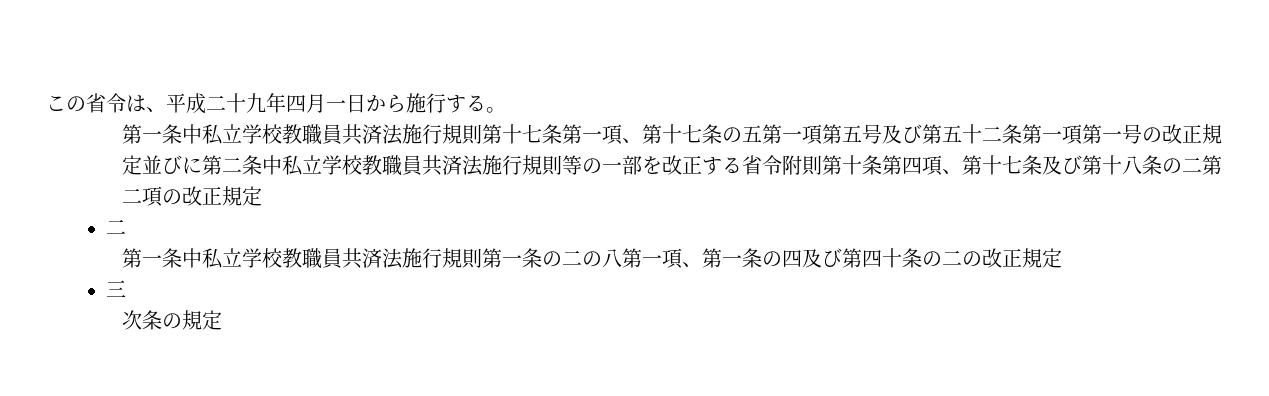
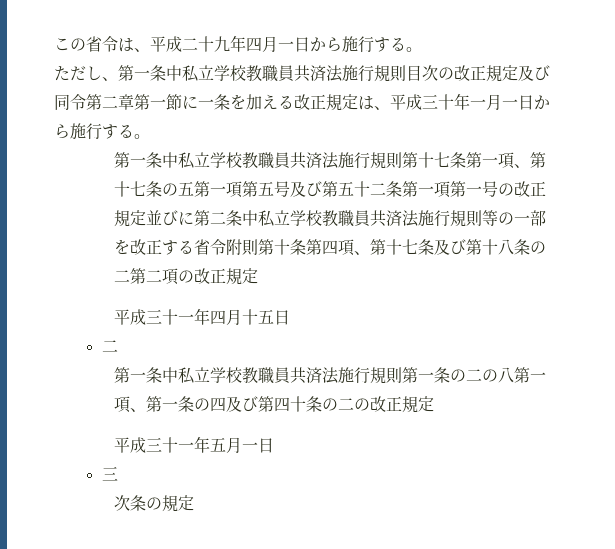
(506, 110) none -> [54,65,550,82] [54,93,550,111] [54,123,150,140] // ただし、第一条中私立学校教職員共済法施行規則目次の改正規定及び同令第二章第一節に一条を加える改正規定は、平成三十年一月一日から施行する。
(263, 196) none -> [114,308,291,325] // 平成三十一年四月十五日
(1063, 258) none -> [114,436,275,453] // 平成三十一年五月一日

